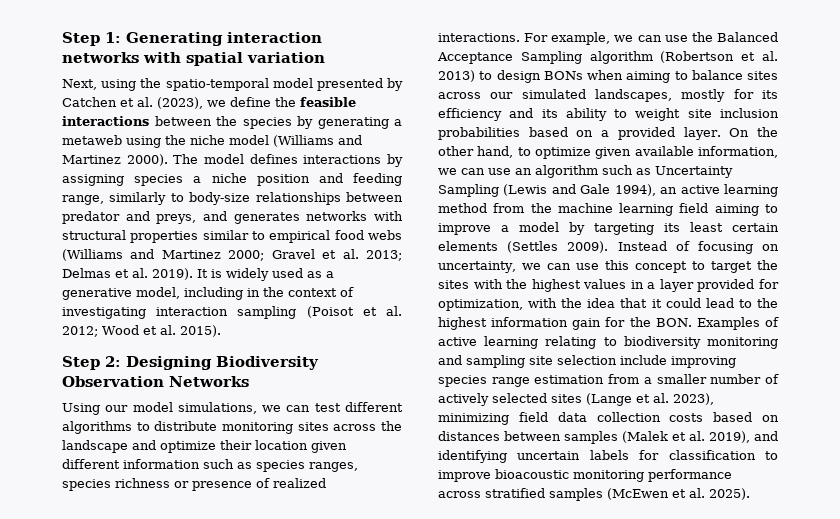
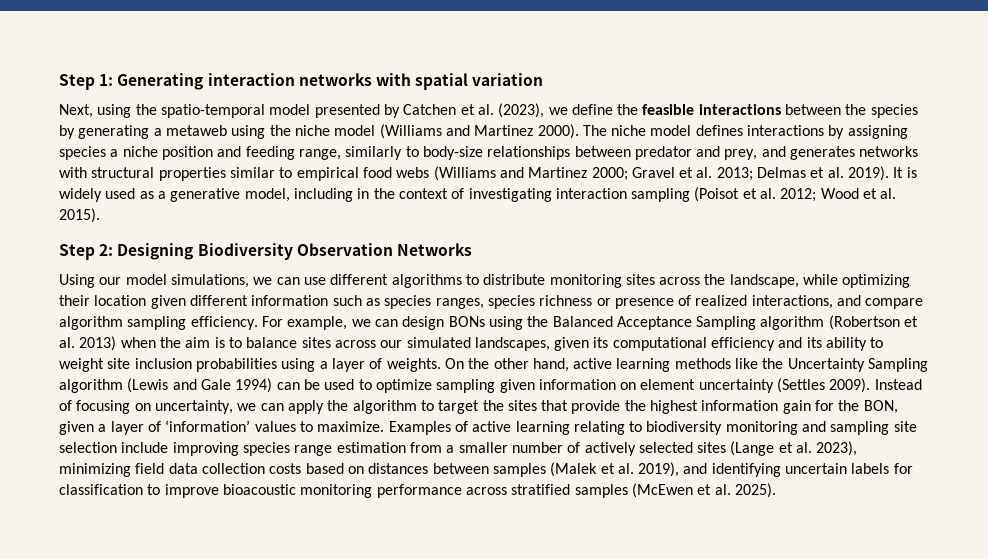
(199, 159) none -> [611,125,647,136] niche
[156,214,197,224] preys, -> [724,149,758,160] prey,
[314,403,341,412] test -> [303,277,326,285] use
[62,440,216,453] landscape and optimize -> [729,274,911,288] landscape, while optimizing
[438,33,520,42] interactions. -> [751,295,924,309] [59,316,258,330] interactions, and compare algorithm sampling efficiency.
[664,35,688,42] use -> [402,316,523,330] design BONs using
[479,70,671,83] to design BONs when aiming -> [120,337,225,348] when the aim is
[681,89,778,102] mostly for its -> [554,337,707,351] given its computational
[528,127,778,140] [438,146,778,159] [438,165,651,178] based on a provided layer. On the other hand, to optimize given available information, we can use an algorithm such as -> [281,358,784,372] using a layer of weights. On the other hand, active learning methods like the
(499, 190) none -> [59,379,123,393] algorithm
[614,184,778,197] [438,203,778,216] [438,222,779,235] [438,241,498,251] 1994), an active learning method from the machine learning field aiming to improve a model by targeting its least certain elements -> [235,378,774,393] 1994) can be used to optimize sampling given information on element uncertainty
[575,260,687,273] use this concept -> [287,400,417,414] apply the algorithm
[473,279,779,292] [438,298,752,311] with the highest values in a layer provided for optimization, with the idea that it could lead to -> [541,400,621,414] that provide
[655,318,692,327] BON. -> [863,400,898,414] [59,420,385,435] BON, given a layer of ‘information’ values to maximize.

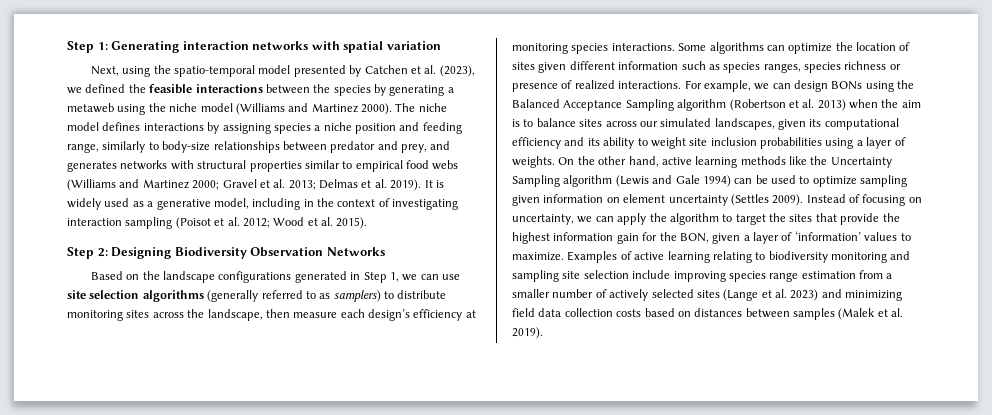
[571,104,613,115] define -> [85,84,126,93] defined
[59,274,462,288] Using our model simulations, we can use different algorithms -> [90,271,461,283] [67,290,381,302] Based on the landscape configurations generated in Step 1, we can use site selection algorithms (generally referred to as samplers)
[803,274,911,288] [59,295,147,306] while optimizing their location -> [265,309,476,321] [512,42,911,54] [512,62,535,70] then measure each design’s efficiency at monitoring species interactions. Some algorithms can optimize the location of sites
[751,295,924,309] [59,316,258,330] interactions, and compare algorithm sampling efficiency. -> [618,81,682,89] interactions.
[816,441,858,456] 2023), -> [790,289,842,301] 2023) and
[638,462,913,477] [59,483,776,498] 2019), and identifying uncertain labels for classification to improve bioacoustic monitoring performance across stratified samples (McEwen et al. 2025). -> [512,327,543,339] 2019).

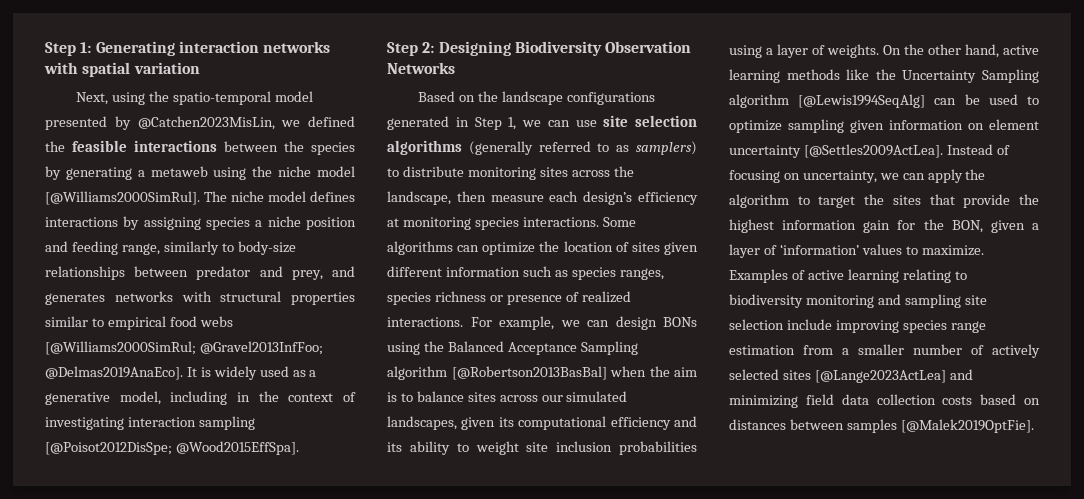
[364,65,475,77] Catchen et al. (2023), -> [137,116,275,130] @Catchen2023MisLin,
[235,103,392,115] (Williams and Martinez 2000). -> [45,191,200,205] [@Williams2000SimRul].
[67,179,422,191] (Williams and Martinez 2000; Gravel et al. 2013; Delmas et al. 2019). -> [45,341,323,355] [45,366,183,380] [@Williams2000SimRul; @Gravel2013InfFoo; @Delmas2019AnaEco].
[175,217,368,229] (Poisot et al. 2012; Wood et al. 2015). -> [45,441,299,455] [@Poisot2012DisSpe; @Wood2015EffSpa].
[729,99,846,111] (Robertson et al. 2013) -> [451,366,607,380] [@Robertson2013BasBal]
[615,175,731,187] (Lewis and Gale 1994) -> [798,94,926,108] [@Lewis1994SeqAlg]
[730,194,804,206] (Settles 2009). -> [803,144,943,158] [@Settles2009ActLea].
[723,289,819,301] (Lange et al. 2023) -> [814,370,946,383] [@Lange2023ActLea]
[838,308,904,320] [512,327,543,339] (Malek et al. 2019). -> [900,419,1034,433] [@Malek2019OptFie].

